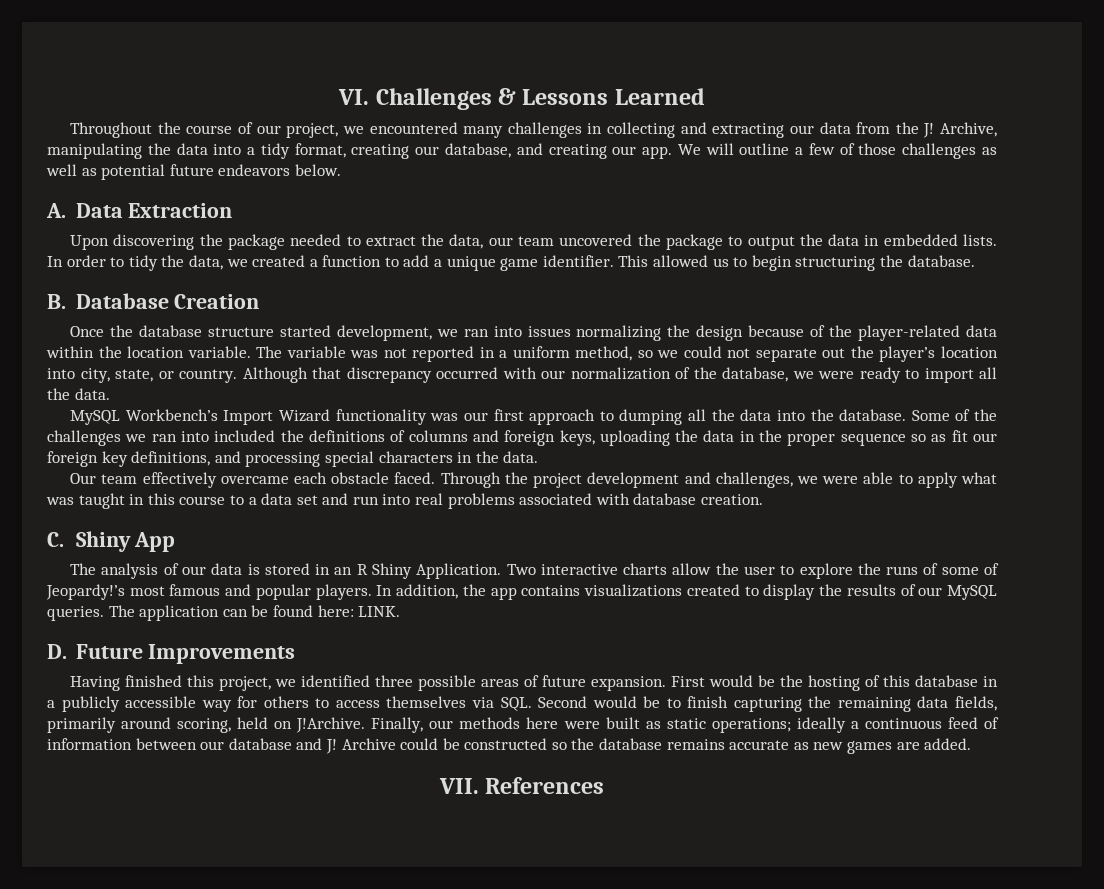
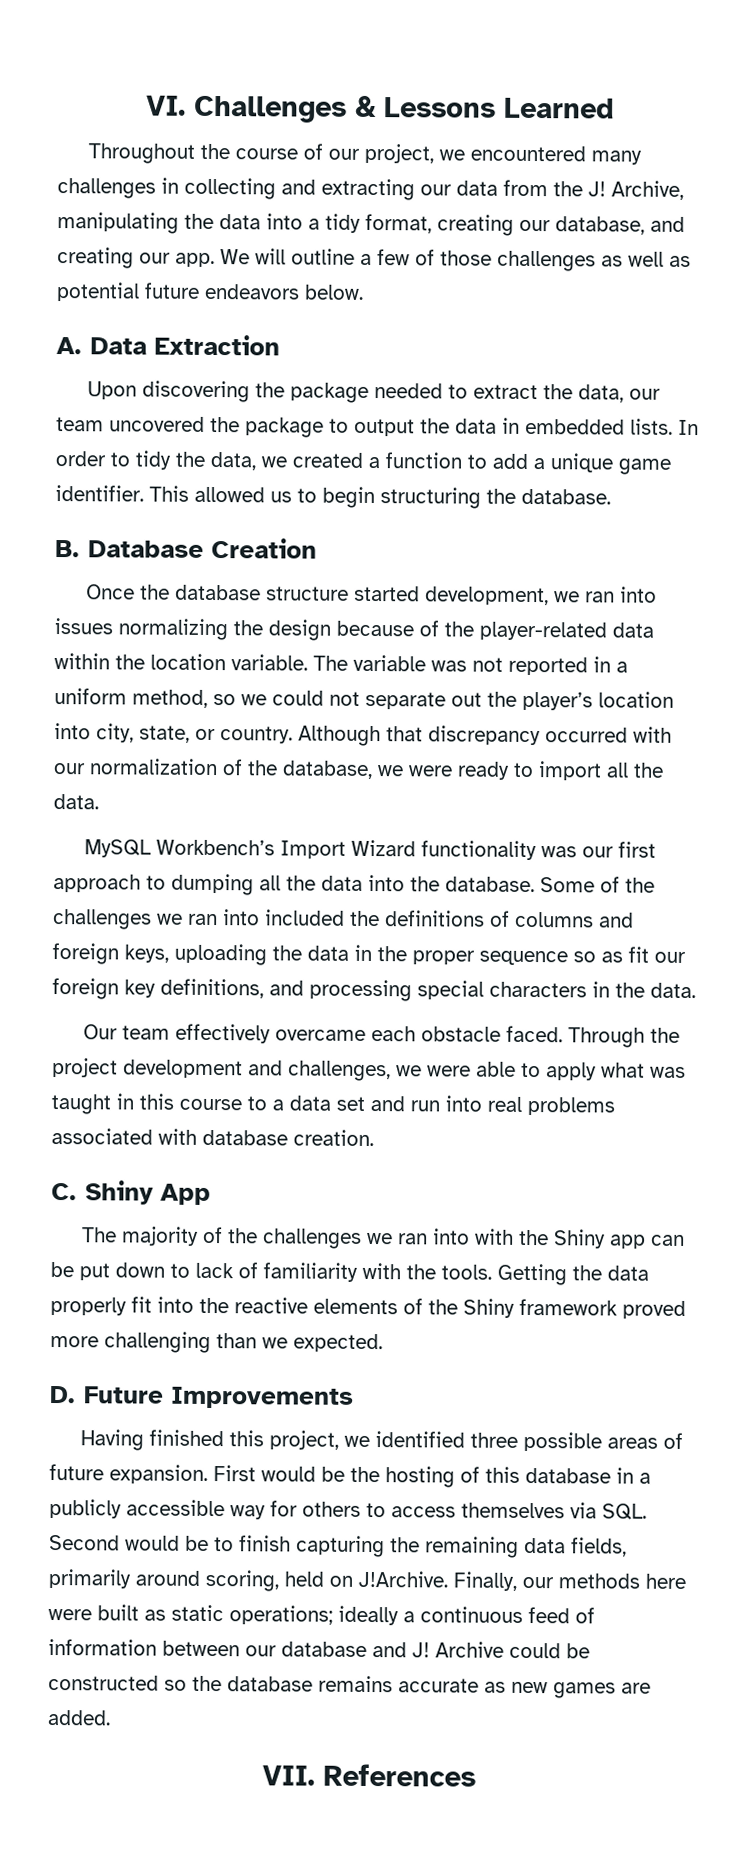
[101,563,1000,579] [46,584,997,600] [47,605,401,621] analysis of our data is stored in an R Shiny Application. Two interactive charts allow the user to explore the runs of some of Jeopardy!’s most famous and popular players. In addition, the app contains visualizations created to display the results of our MySQL queries. The application can be found here: LINK. -> [122,1226,686,1249] [50,1261,649,1286] [50,1296,686,1319] [50,1331,383,1353] majority of the challenges we ran into with the Shiny app can be put down to lack of familiarity with the tools. Getting the data properly fit into the reactive elements of the Shiny framework proved more challenging than we expected.

